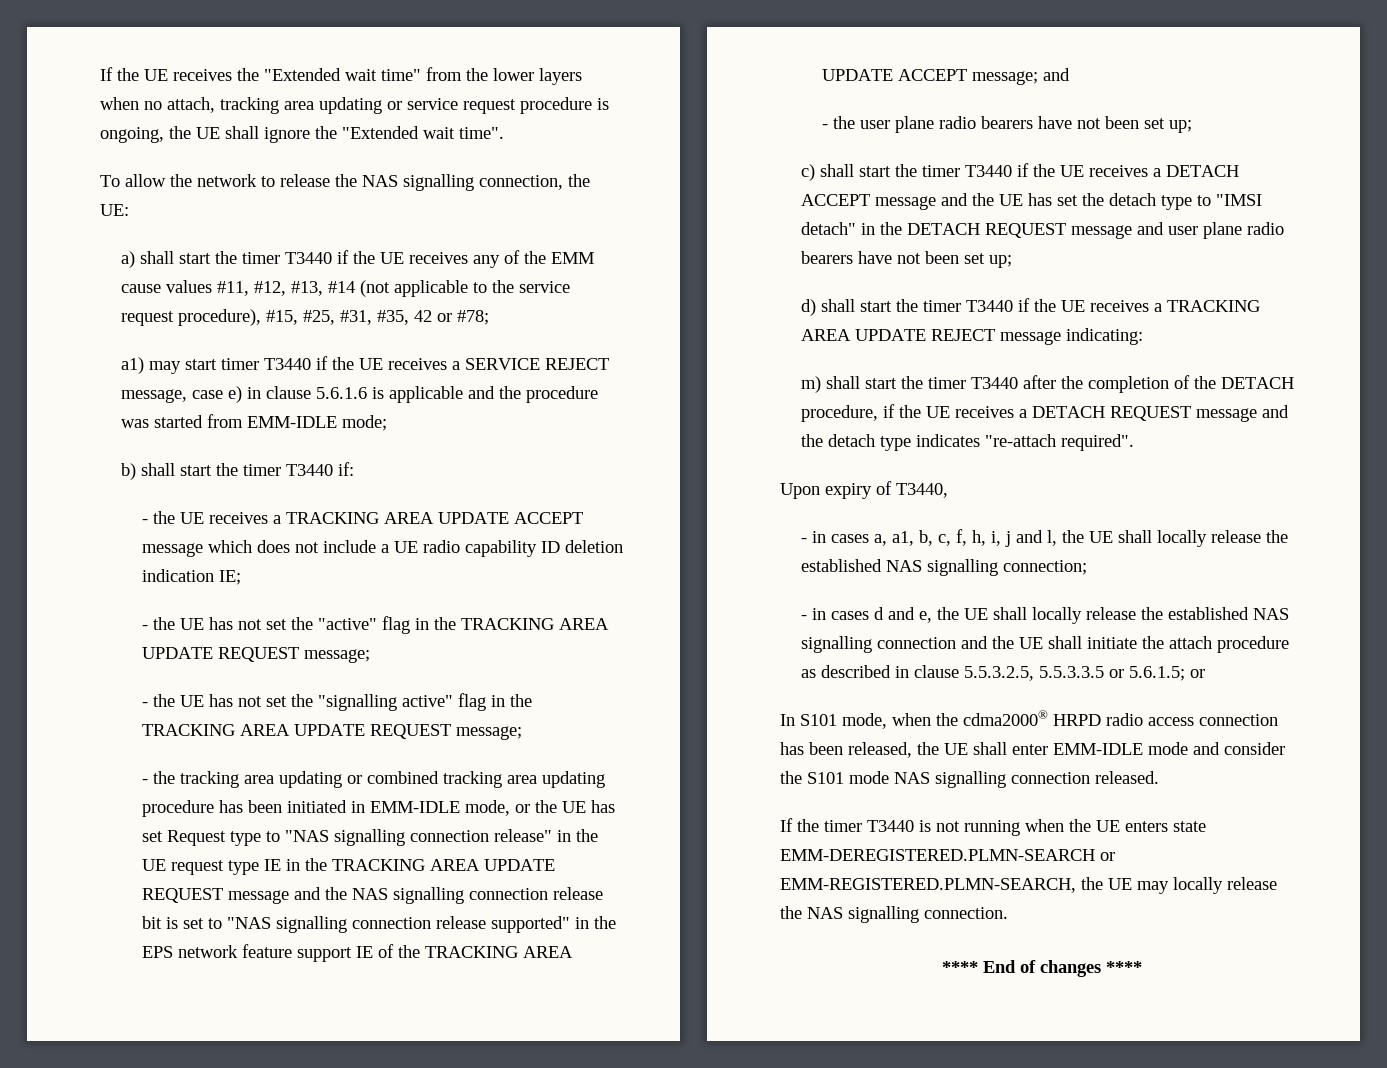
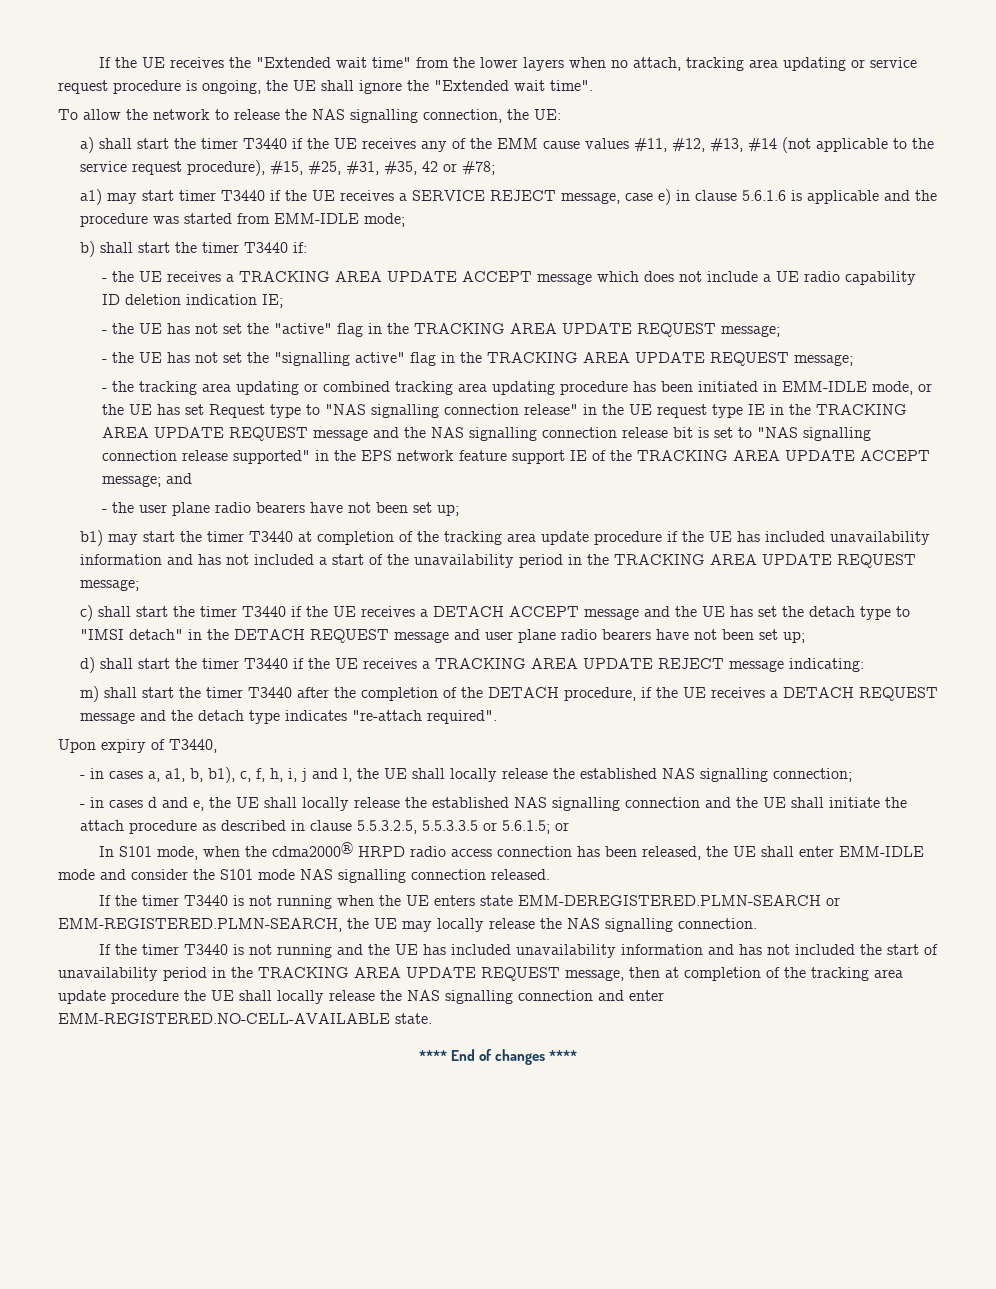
(1192, 126) none -> [79,530,930,546] [79,554,916,568] [79,579,139,591] // b1) may start the timer T3440 at completion of the tracking area update procedure if the UE has included unavailability information and has not included a start of the unavailability period in the TRACKING AREA UPDATE REQUEST message;
(933, 538) none -> [207,767,235,783] b1),
(1008, 913) none -> [99,944,939,958] [58,967,903,981] [58,990,664,1004] [58,1013,432,1024] // If the timer T3440 is not running and the UE has included unavailability information and has not included the start of unavailability period in the TRACKING AREA UPDATE REQUEST message, then at completion of the tracking area update procedure the UE shall locally release the NAS signalling connection and enter EMM-REGISTERED.NO-CELL-AVAILABLE state.

